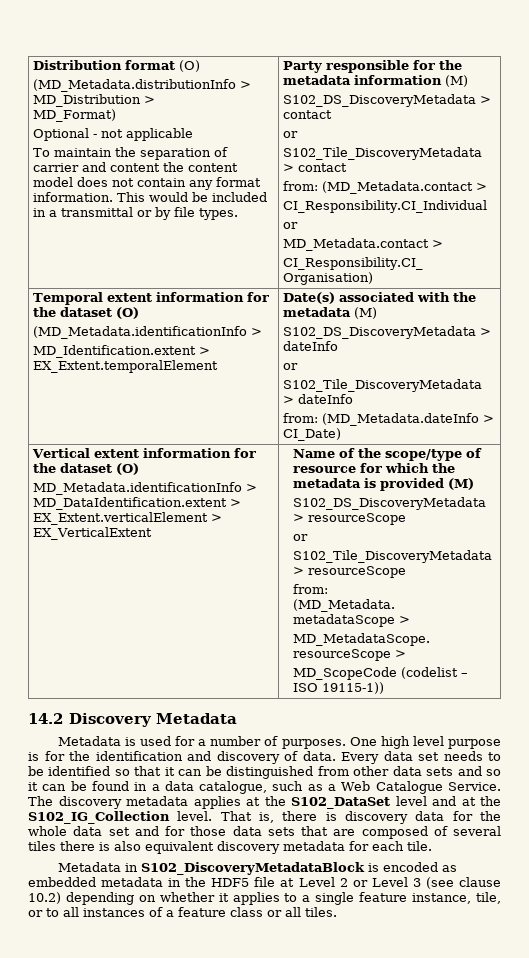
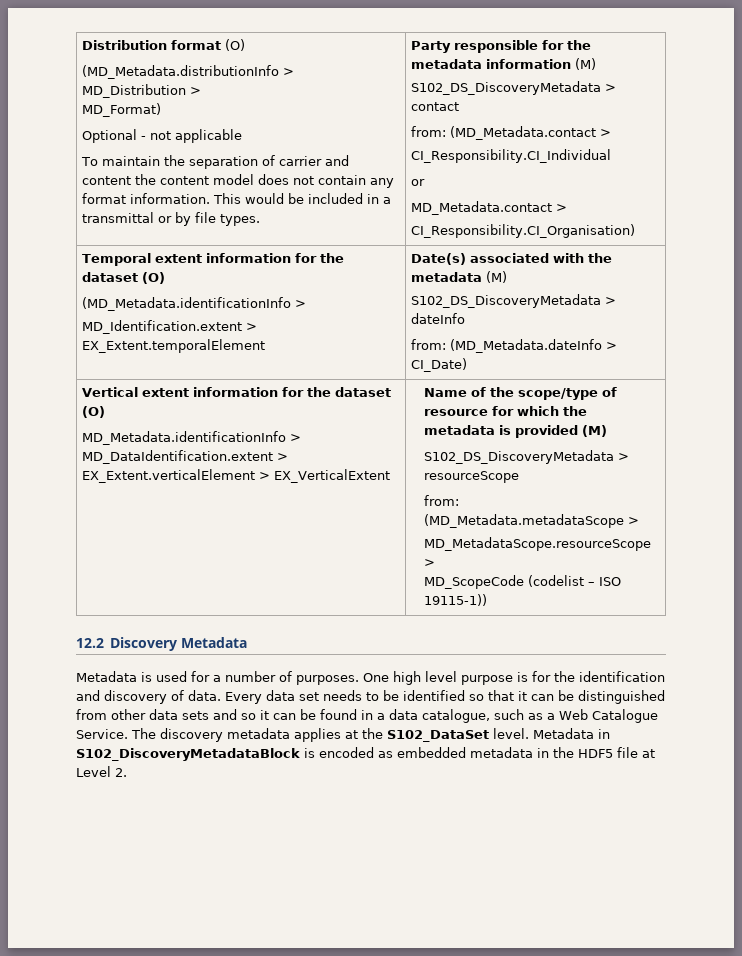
[283,131,299,138] [283,147,483,160] [283,163,348,172] // or // S102_Tile_DiscoveryMetadata > contact -> (460, 106) none
[283,363,299,370] [283,379,483,392] [283,394,354,404] // or // S102_Tile_DiscoveryMetadata > dateInfo -> (466, 318) none
[292,534,308,541] [292,550,492,563] [292,566,406,578] // or // S102_Tile_DiscoveryMetadata > resourceScope -> (520, 477) none
[28,713,63,724] 14.2 -> [76,638,104,648] 12.2
[395,796,501,806] [28,811,501,824] [28,826,501,839] [28,841,432,854] level and at the S102_IG_Collection level. That is, there is discovery data for the whole data set and for those data sets that are composed of several tiles there is also equivalent discovery metadata for each tile. // -> [493,728,529,739] level.
[339,877,502,889] [28,892,502,905] [28,907,337,917] 2 or Level 3 (see clause 10.2) depending on whether it applies to a single feature instance, tile, or to all instances of a feature class or all tiles. -> [115,768,127,777] 2.

